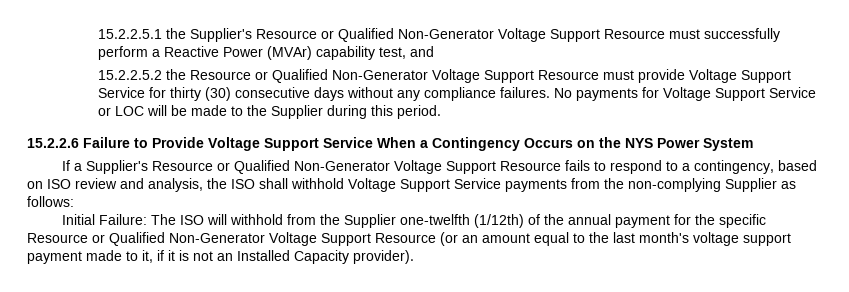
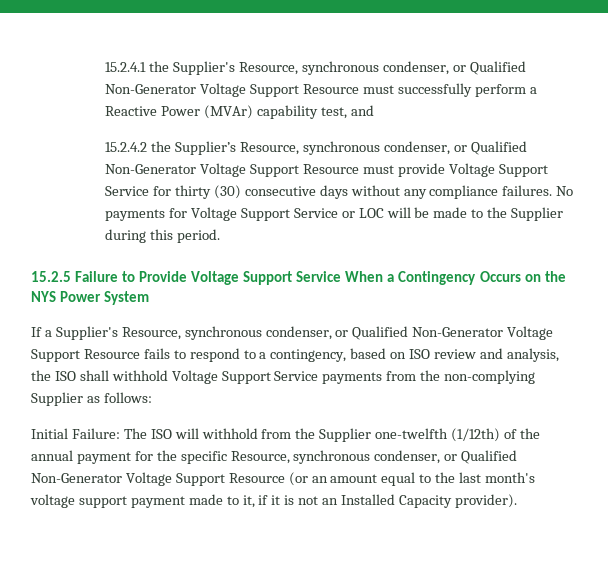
[97,28,317,42] 15.2.2.5.1 the Supplier's Resource -> [105,61,449,75] 15.2.4.1 the Supplier's Resource, synchronous condenser,
[97,69,251,80] 15.2.2.5.2 the Resource -> [105,141,450,155] 15.2.4.2 the Supplier’s Resource, synchronous condenser,
[27,138,79,148] 15.2.2.6 -> [31,271,71,282] 15.2.5
[151,161,213,171] Resource -> [121,326,332,340] Resource, synchronous condenser,
[27,233,88,243] Resource -> [230,450,441,464] Resource, synchronous condenser,

